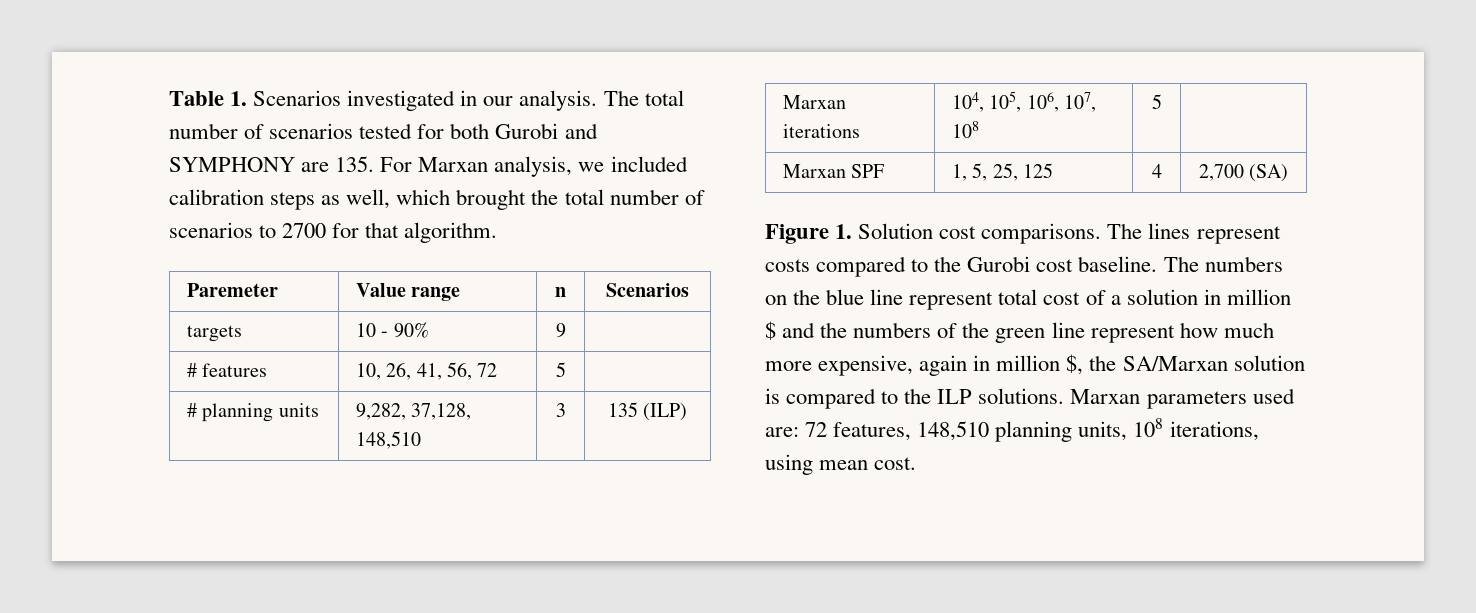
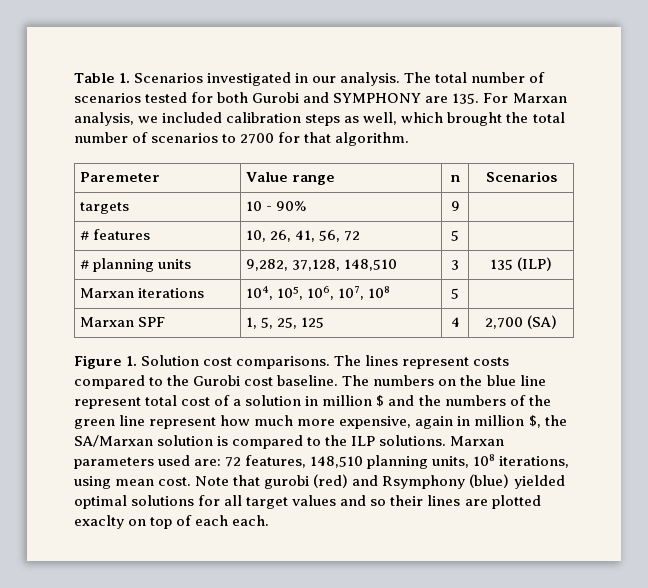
(917, 463) none -> [195,474,565,489] [74,495,541,509] [74,515,270,529] Note that gurobi (red) and Rsymphony (blue) yielded optimal solutions for all target values and so their lines are plotted exaclty on top of each each.

